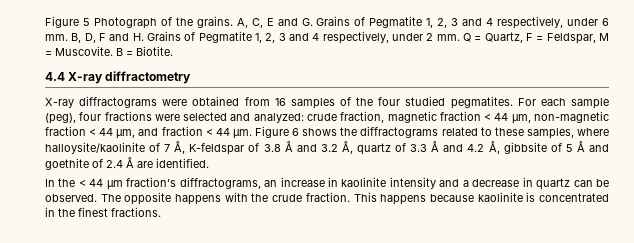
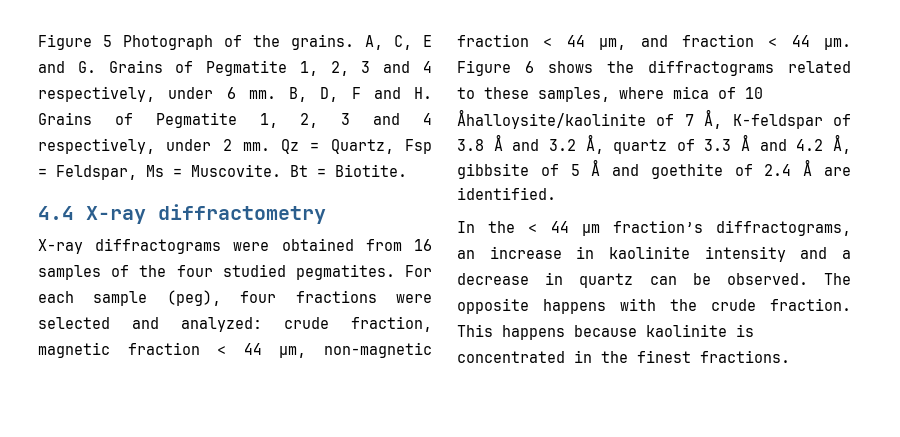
[462,33,471,42] Q -> [281,139,300,154] Qz
[525,33,533,41] F -> [404,139,432,154] Fsp
[598,33,609,41] M -> [146,165,164,177] Ms
[116,48,123,56] B -> [290,165,308,177] Bt
[45,142,145,154] halloysite/kaolinite -> [673,86,763,99] [457,109,646,129] mica of 10 Åhalloysite/kaolinite

